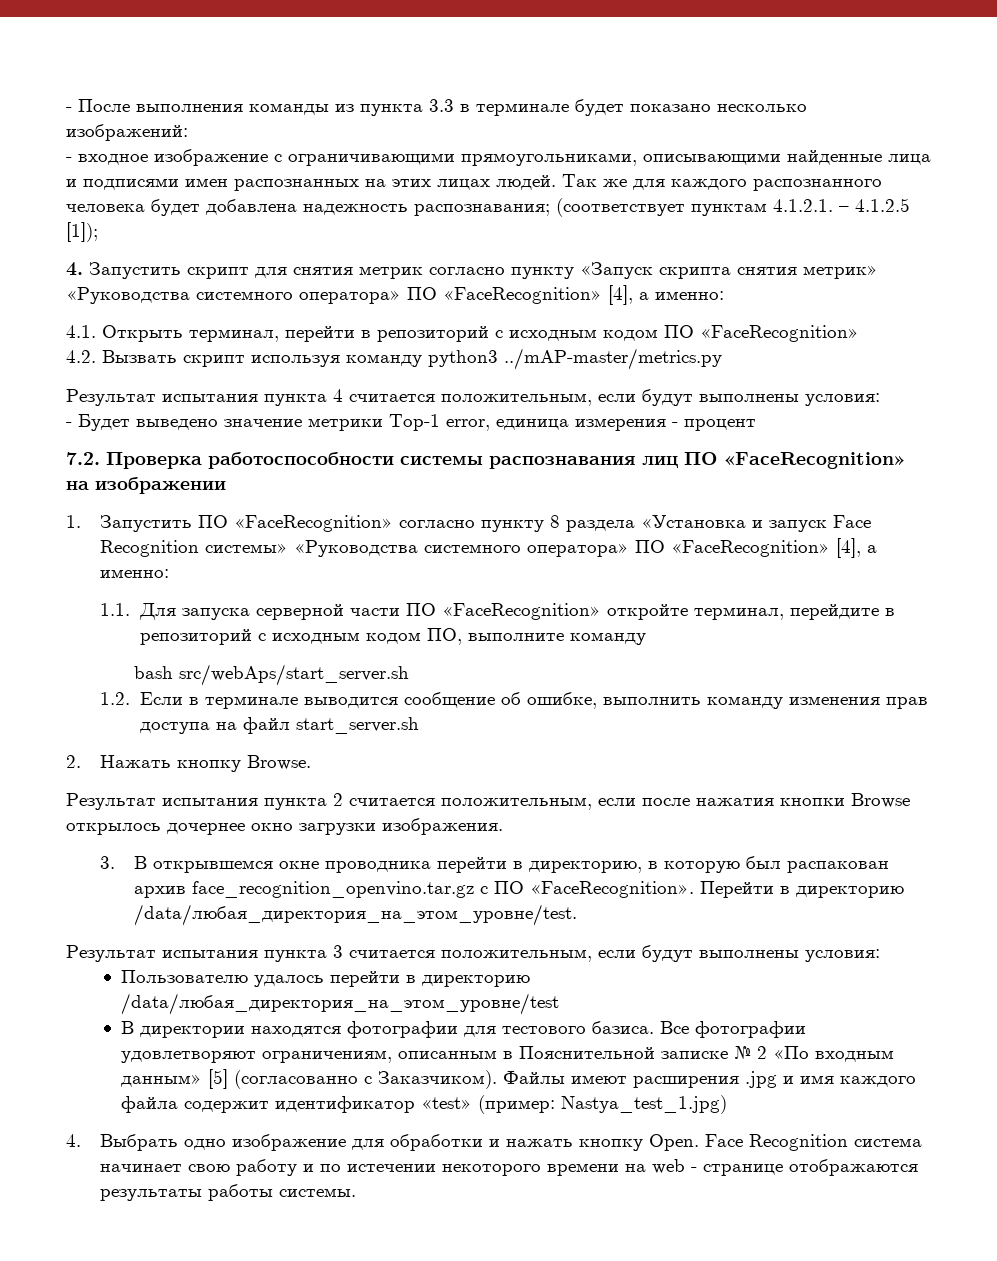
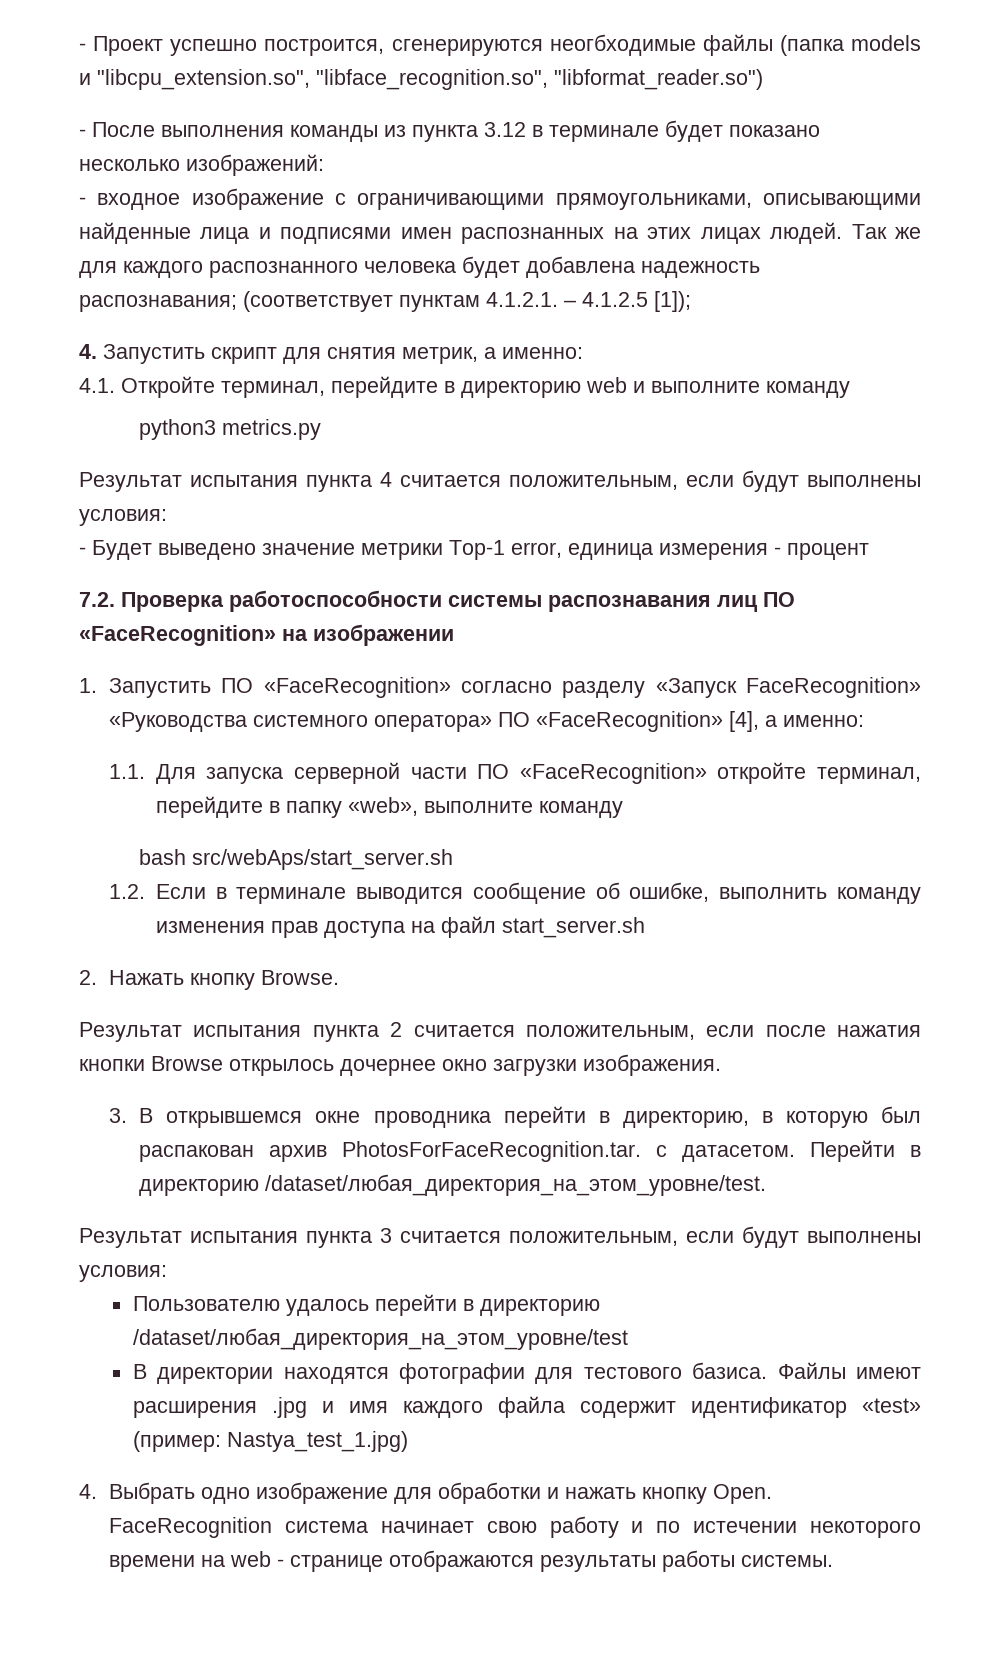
[66,107,72,112] - -> [79,34,921,56] [79,69,763,90] [79,129,86,137] - Проект успешно построится, сгенерируются неогбходимые файлы (папка models и "libcpu_extension.so", "libface_recognition.so", "libformat_reader.so") // -
[429,99,454,112] 3.3 -> [484,122,526,137] 3.12
[359,262,878,279] [66,285,724,305] [66,325,859,342] [66,348,722,370] метрик согласно пункту «Запуск скрипта снятия метрик» «Руководства системного оператора» ПО «FaceRecognition» [4], а именно: // 4.1. Открыть терминал, перейти в репозиторий с исходным кодом ПО «FaceRecognition» // 4.2. Вызвать скрипт используя команду python3 ../mAP-master/metrics.py -> [402,347,583,364] [79,376,850,398] [139,419,322,440] метрик, а именно: // 4.1. Откройте терминал, перейдите в директорию web и выполните команду // python3 metrics.py
[481,515,872,532] [100,540,289,557] пункту 8 раздела «Установка и запуск Face Recognition системы» -> [562,677,922,698] разделу «Запуск FaceRecognition»
[139,628,462,645] репозиторий с исходным кодом ПО, -> [285,797,418,818] папку «web»,
[192,881,695,898] face_recognition_openvino.tar.gz с ПО «FaceRecognition». -> [342,1141,796,1162] PhotosForFaceRecognition.tar. с датасетом.
[134,904,578,926] /data/любая_директория_на_этом_уровне/test. -> [265,1174,767,1196] /dataset/любая_директория_на_этом_уровне/test.
[121,993,560,1015] /data/любая_директория_на_этом_уровне/test -> [132,1328,628,1350] /dataset/любая_директория_на_этом_уровне/test
[660,1021,807,1038] [121,1046,895,1063] [121,1069,498,1089] Все фотографии удовлетворяют ограничениям, описанным в Пояснительной записке № 2 «По входным данным» [5] (согласованно с Заказчиком). -> (768, 1370) none
[705,1134,849,1151] Face Recognition -> [109,1517,273,1538] FaceRecognition

